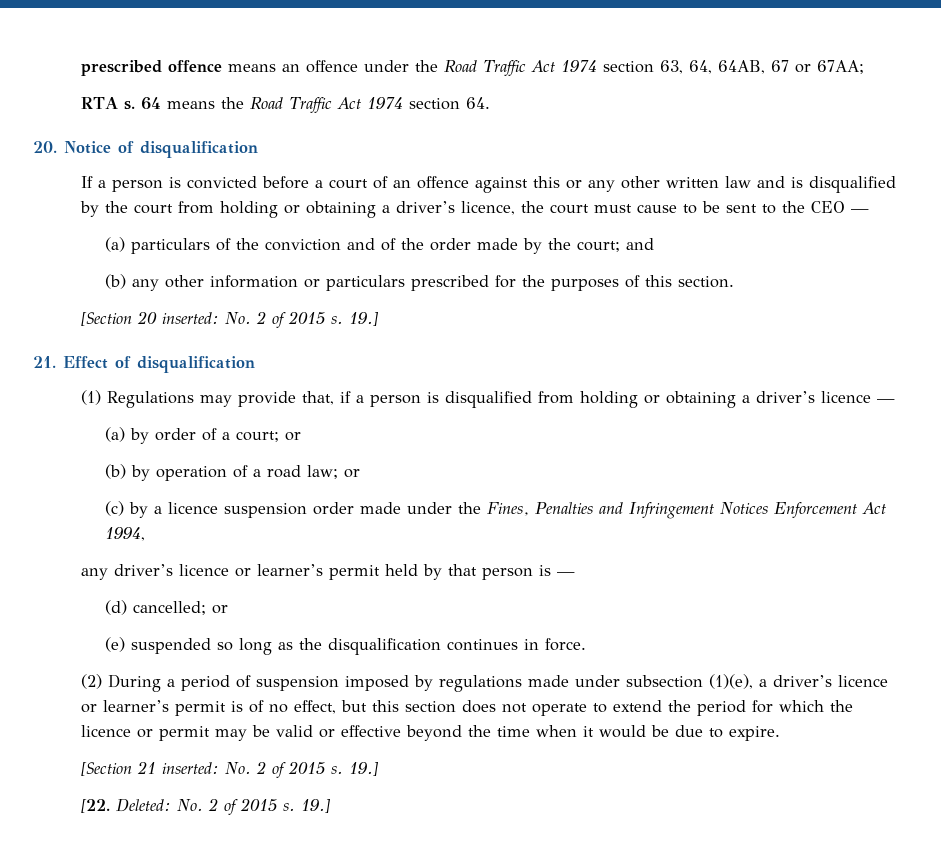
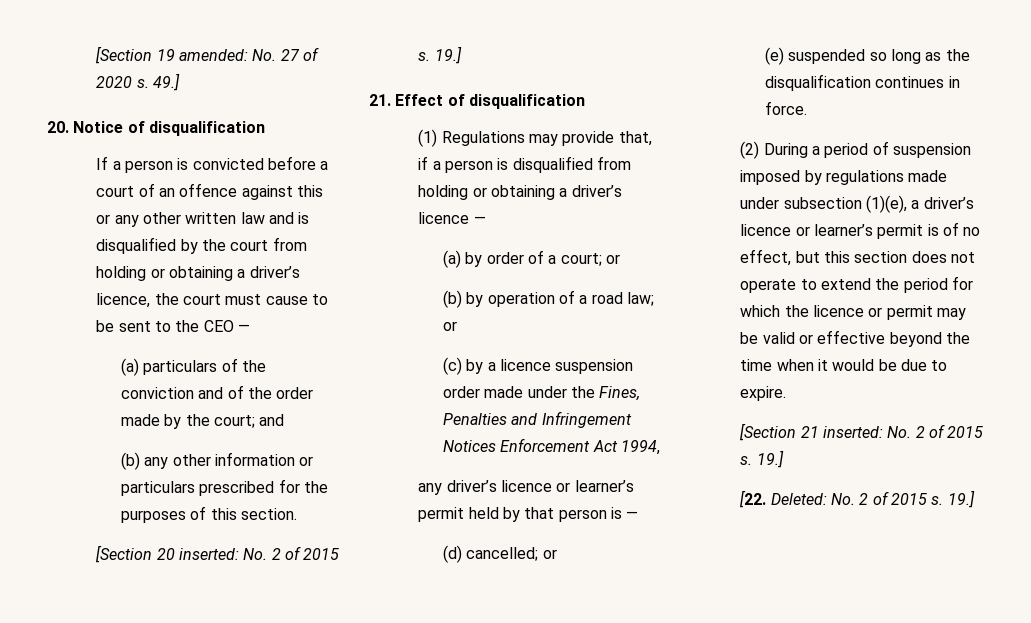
[80,60,864,77] [80,97,490,114] prescribed offence means an offence under the Road Traffic Act 1974 section 63, 64, 64AB, 67 or 67AA; // RTA s. 64 means the Road Traffic Act 1974 section 64. -> [95,46,319,64] [96,73,181,91] [Section 19 amended: No. 27 of 2020 s. 49.]

